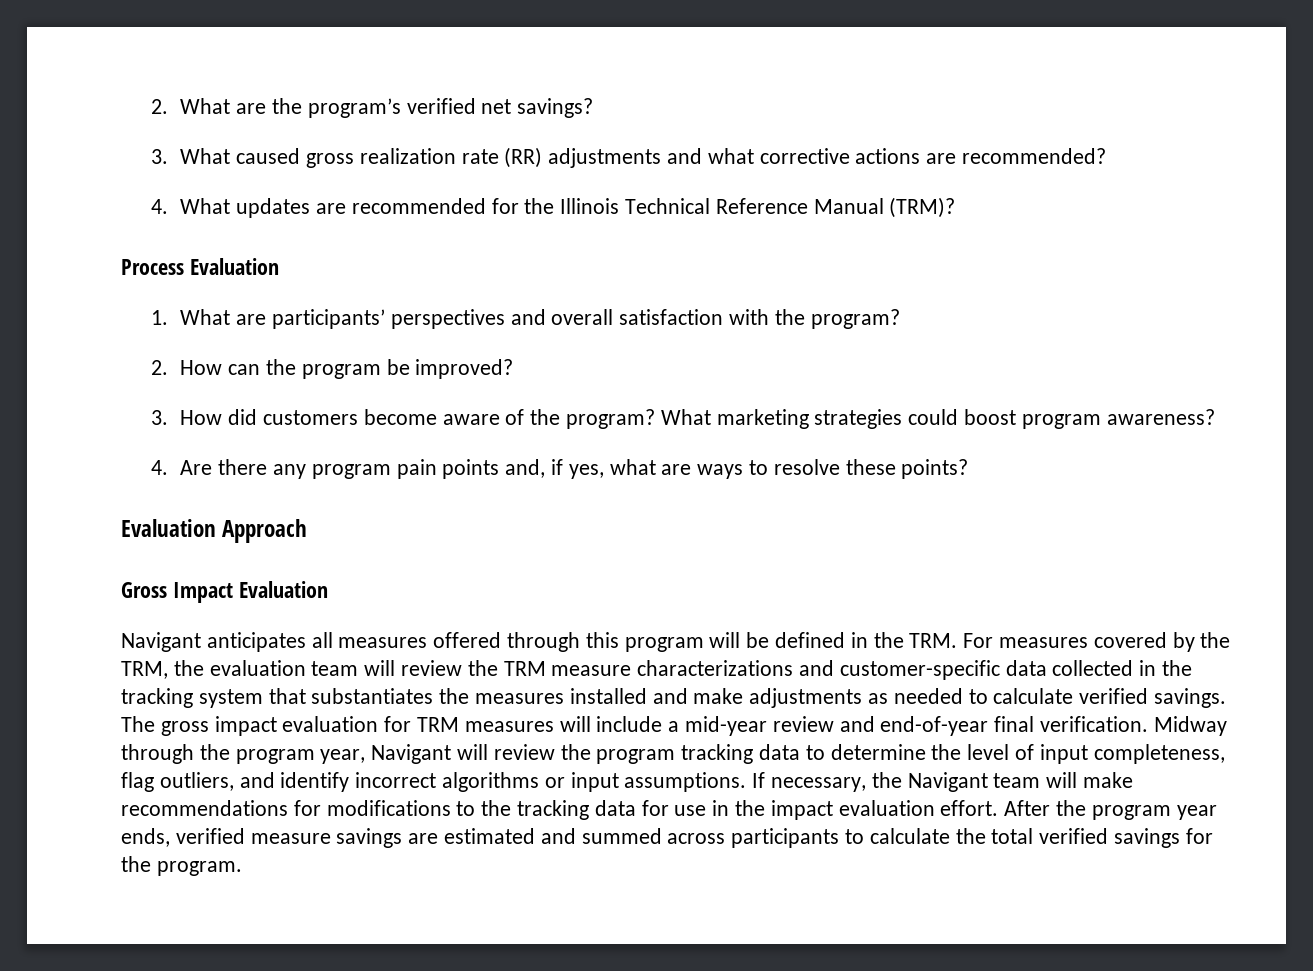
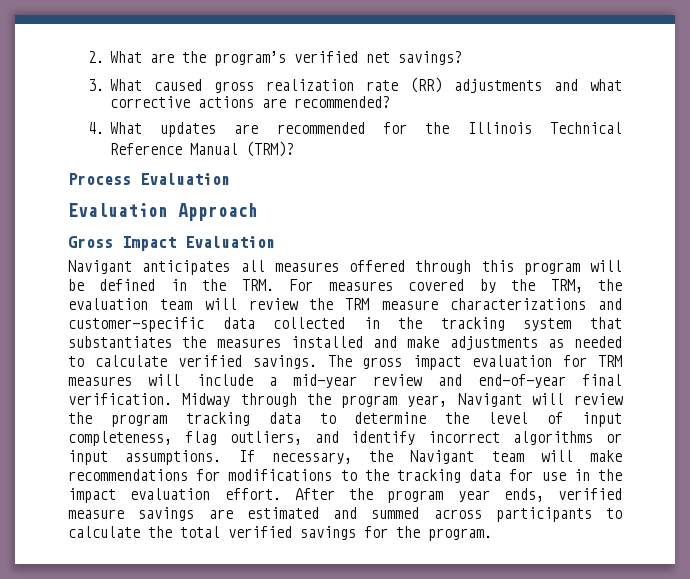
[150,309,900,329] [150,359,514,379] [150,409,1215,429] [150,459,969,479] // 1. What are participants’ perspectives and overall satisfaction with the program? // 2. How can the program be improved? // 3. How did customers become aware of the program? What marketing strategies could boost program awareness? // 4. Are there any program pain points and, if yes, what are ways to resolve these points? -> (230, 179) none

